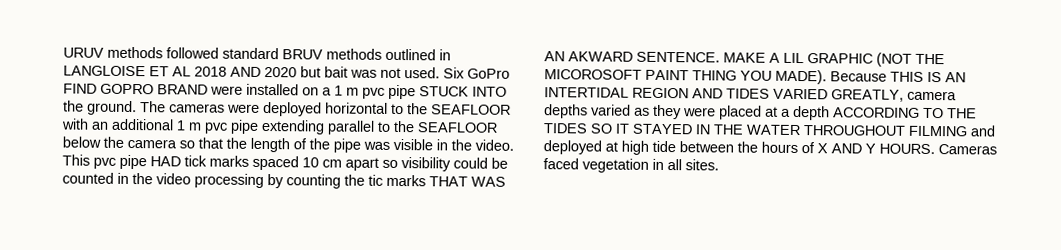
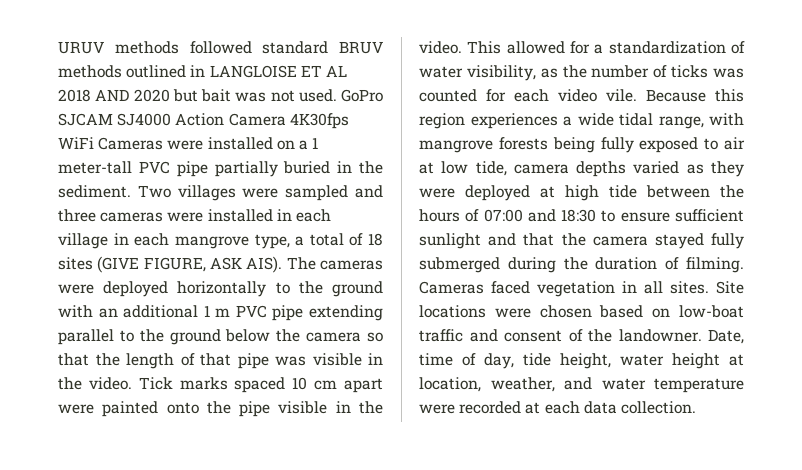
[443,67,510,79] [63,83,208,95] Six GoPro FIND GOPRO BRAND -> [341,89,383,102] [58,113,349,129] [58,137,164,150] GoPro SJCAM SJ4000 Action Camera 4K30fps WiFi Cameras
[346,84,507,100] [63,100,137,116] m pvc pipe STUCK INTO the ground. -> [58,161,383,177] [58,185,384,201] [58,209,331,222] [58,233,383,249] [58,256,283,273] meter-tall PVC pipe partially buried in the sediment. Two villages were sampled and three cameras were installed in each village in each mangrove type, a total of 18 sites (GIVE FIGURE, ASK AIS).
[325,102,511,115] horizontal to the SEAFLOOR -> [177,281,383,297] horizontally to the ground
[204,122,228,134] pvc -> [235,305,267,318] PVC
[417,122,498,133] SEAFLOOR -> [169,329,221,345] ground
[309,138,330,150] the -> [200,353,231,366] that
[62,154,207,170] This pvc pipe HAD tick -> [138,377,173,390] Tick
[382,157,508,172] [62,172,506,189] [544,51,945,67] [544,69,966,85] [544,87,904,102] so visibility could be counted in the video processing by counting the tic marks THAT WAS AN AKWARD SENTENCE. MAKE A LIL GRAPHIC (NOT THE MICOROSOFT PAINT THING YOU MADE). Because THIS IS AN INTERTIDAL REGION AND TIDES VARIED GREATLY, -> [58,401,383,417] [419,41,745,54] [419,65,744,81] [419,89,744,102] [419,113,744,129] [419,137,745,153] [419,161,507,176] were painted onto the pipe visible in the video. This allowed for a standardization of water visibility, as the number of ticks was counted for each video vile. Because this region experiences a wide tidal range, with mangrove forests being fully exposed to air at low tide,
[719,105,977,121] [543,123,996,137] placed at a depth ACCORDING TO THE TIDES SO IT STAYED IN THE WATER THROUGHOUT FILMING and -> (455, 193) none
[817,143,935,155] X AND Y HOURS. -> [483,209,744,222] [419,233,744,249] [419,257,744,273] 07:00 and 18:30 to ensure sufficient sunlight and that the camera stayed fully submerged during the duration of filming.
(719, 165) none -> [716,281,744,294] [419,305,744,318] [419,329,744,344] [419,353,744,369] [419,377,744,393] [419,401,696,414] Site locations were chosen based on low-boat traffic and consent of the landowner. Date, time of day, tide height, water height at location, weather, and water temperature were recorded at each data collection.

